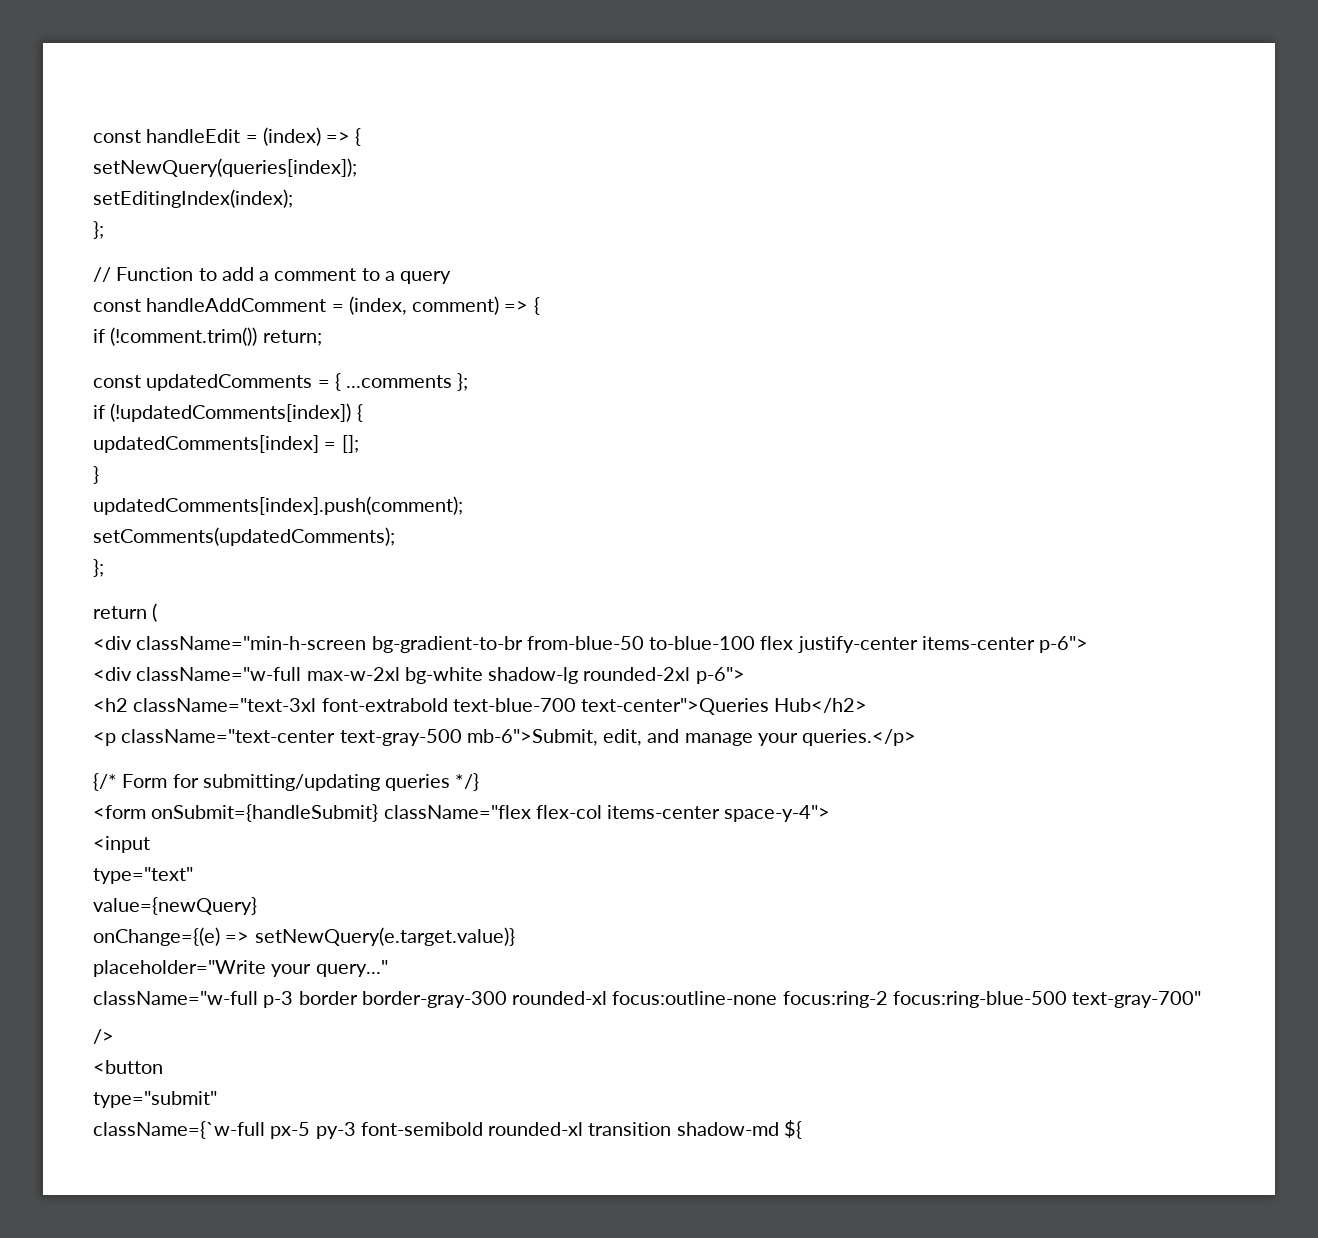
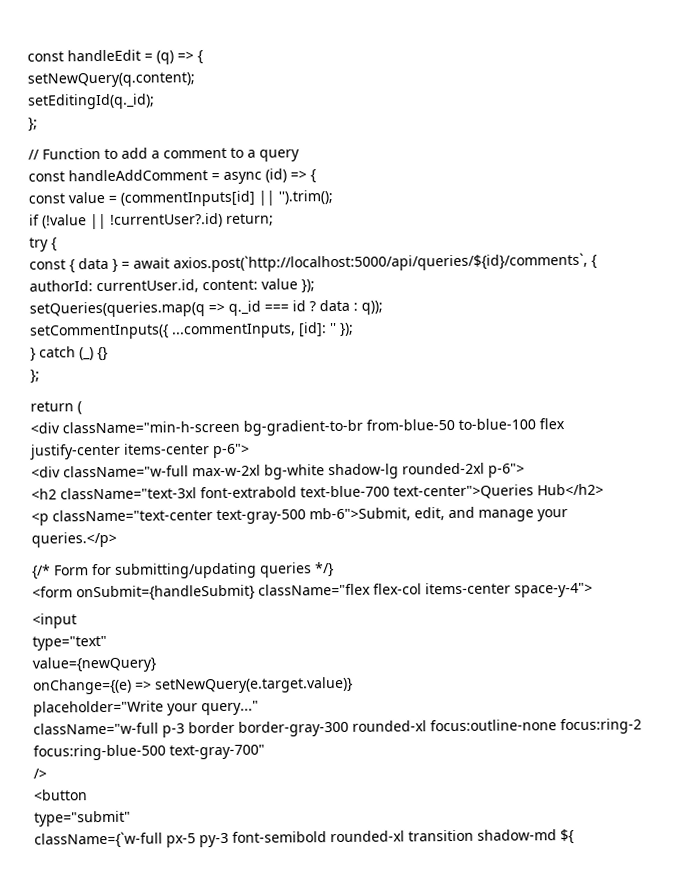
[262,127,362,146] [93,158,357,177] [93,189,293,208] (index) => { // setNewQuery(queries[index]); // setEditingIndex(index); -> [156,50,203,65] [27,72,195,88] [28,93,155,110] (q) => { // setNewQuery(q.content); // setEditingId(q._id);
[348,296,540,315] [93,327,322,346] [93,373,469,391] [93,403,363,422] [93,435,359,453] [93,466,99,484] [93,496,463,515] [93,527,395,546] (index, comment) => { // if (!comment.trim()) return; // const updatedComments = { ...comments }; // if (!updatedComments[index]) { // updatedComments[index] = []; // } // updatedComments[index].push(comment); // setComments(updatedComments); -> [223,168,316,184] [28,190,333,207] [29,212,274,230] [29,237,57,252] [29,252,597,274] [29,278,315,294] [29,299,383,318] [29,322,354,340] [30,346,108,362] async (id) => { // const value = (commentInputs[id] || '').trim(); // if (!value || !currentUser?.id) return; // try { // const { data } = await axios.post(`http://localhost:5000/api/queries/${id}/comments`, { authorId: currentUser.id, content: value }); // setQueries(queries.map(q => q._id === id ? data : q)); // setCommentInputs({ ...commentInputs, [id]: '' }); // } catch (_) {}

